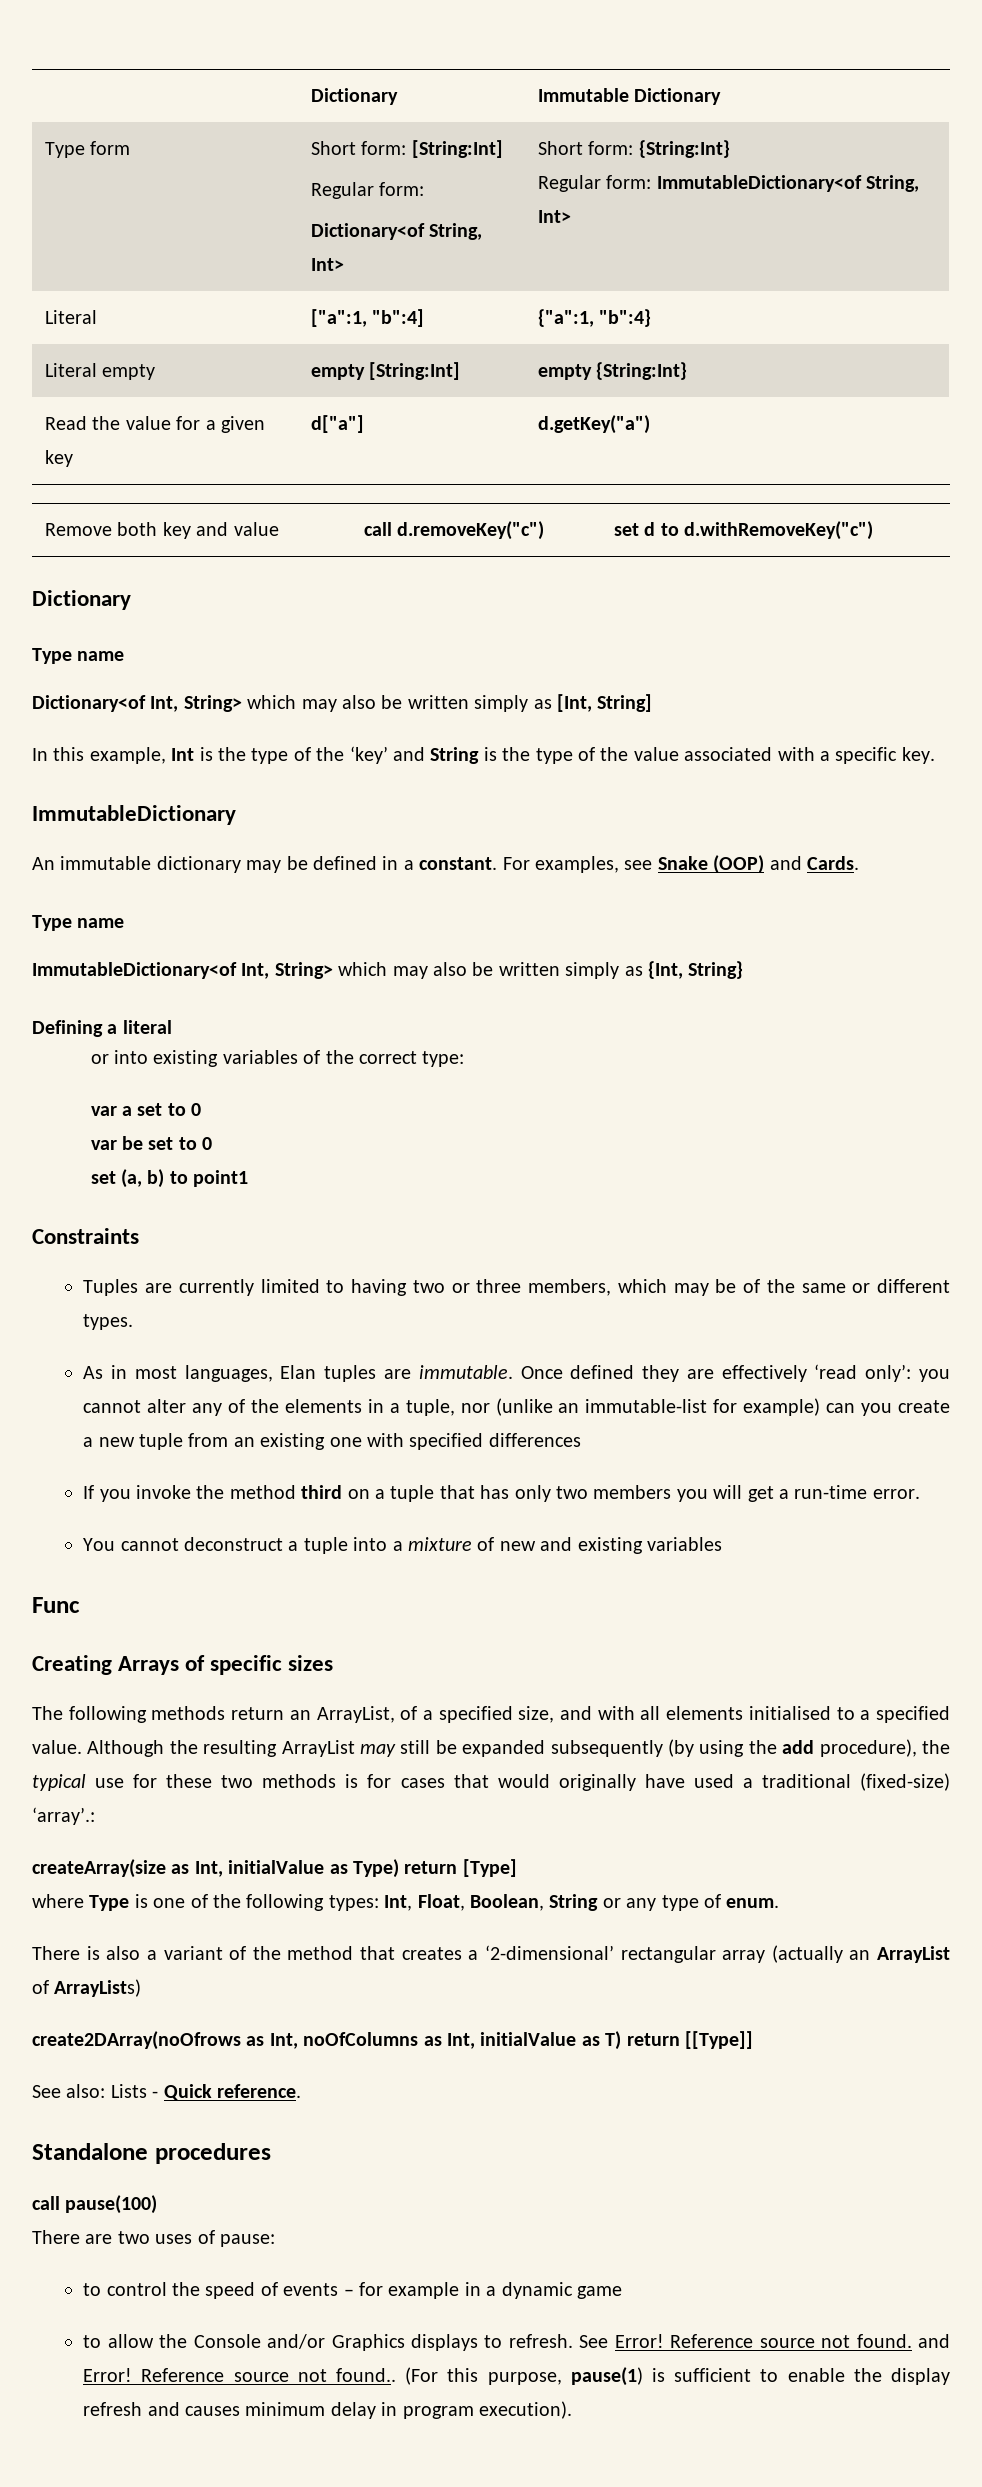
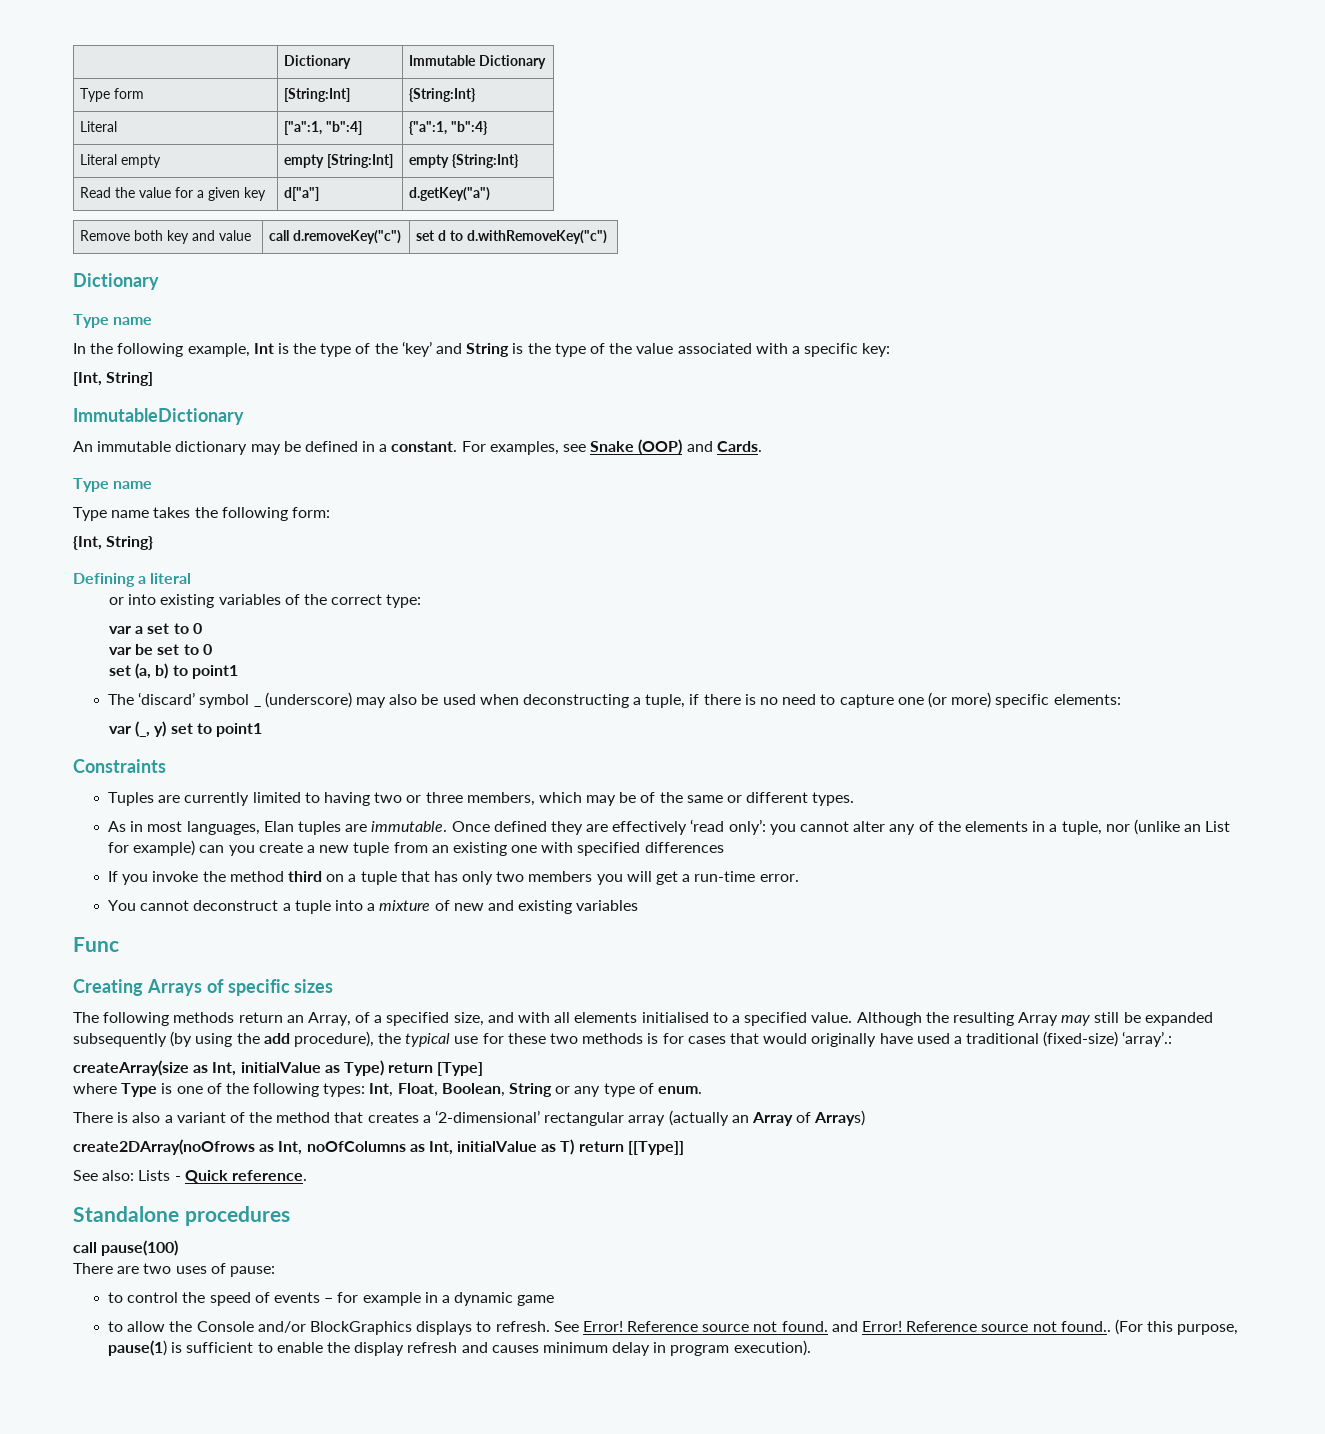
[311,140,503,158] [311,182,425,199] [311,223,483,240] [311,258,345,271] [538,140,730,158] [538,175,920,192] [538,210,572,223] Short form: [String:Int] // Regular form: // Dictionary<of String, Int> | Short form: {String:Int} // Regular form: ImmutableDictionary<of String, Int> -> [283,88,350,102] [408,88,475,102] [String:Int] | {String:Int}
[32,694,653,712] // Dictionary<of Int, String> which may also be written simply as [Int, String] -> (153, 321) none
[53,747,85,761] this -> [90,343,184,357] the following
[901,747,935,764] key. -> [862,343,891,357] [73,372,154,386] key: // [Int, String]
[32,962,643,979] ImmutableDictionary<of Int, String> which may also be written simply as -> [73,507,330,521] Type name takes the following form: //
(249, 1178) none -> [108,692,1121,708] [109,721,262,737] // The ‘discard’ symbol _ (underscore) may also be used when deconstructing a tuple, if there is no need to capture one (or more) specific elements: // var (_, y) set to point1
[585,1399,708,1413] immutable-list -> [1205,821,1231,832] List
[316,1706,395,1723] ArrayList, -> [307,1012,351,1026] Array,
[281,1740,355,1757] ArrayList -> [1018,1012,1059,1026] Array
[877,1946,950,1963] [32,1979,142,1997] ArrayList of ArrayLists) -> [751,1110,866,1126] Array of Arrays)
[331,2334,405,2351] Graphics -> [309,1321,412,1335] BlockGraphics

